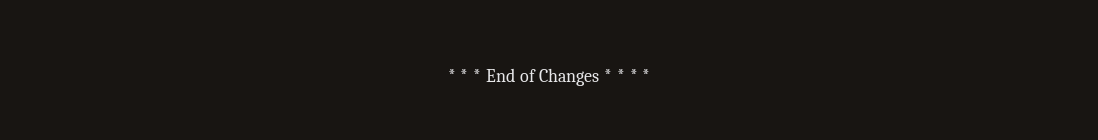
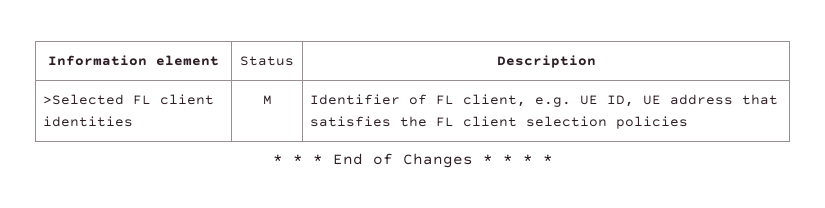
(447, 75) none -> [48,55,219,66] [240,56,294,66] [496,55,596,68] [43,94,215,105] [43,116,134,127] [262,95,272,105] [310,94,779,107] [310,116,689,129] Information element | Status | Description // >Selected FL client identities | M | Identifier of FL client, e.g. UE ID, UE address that satisfies the FL client selection policies //

